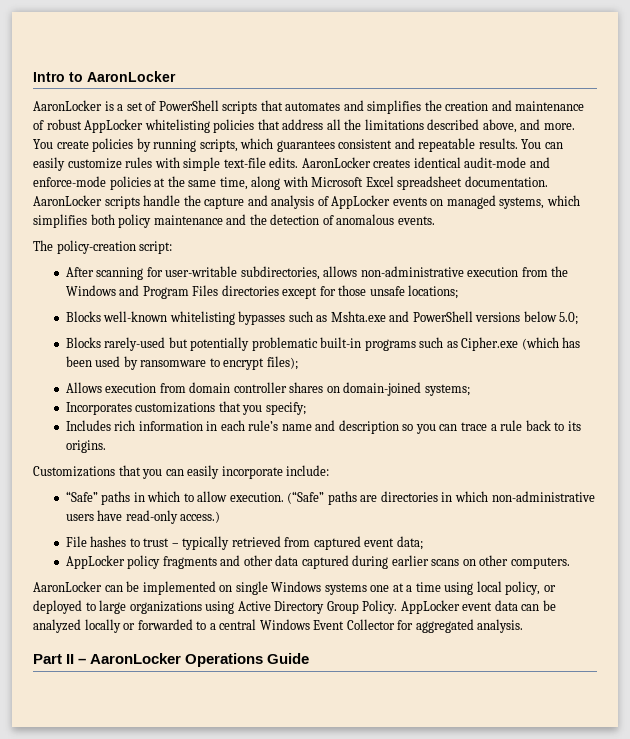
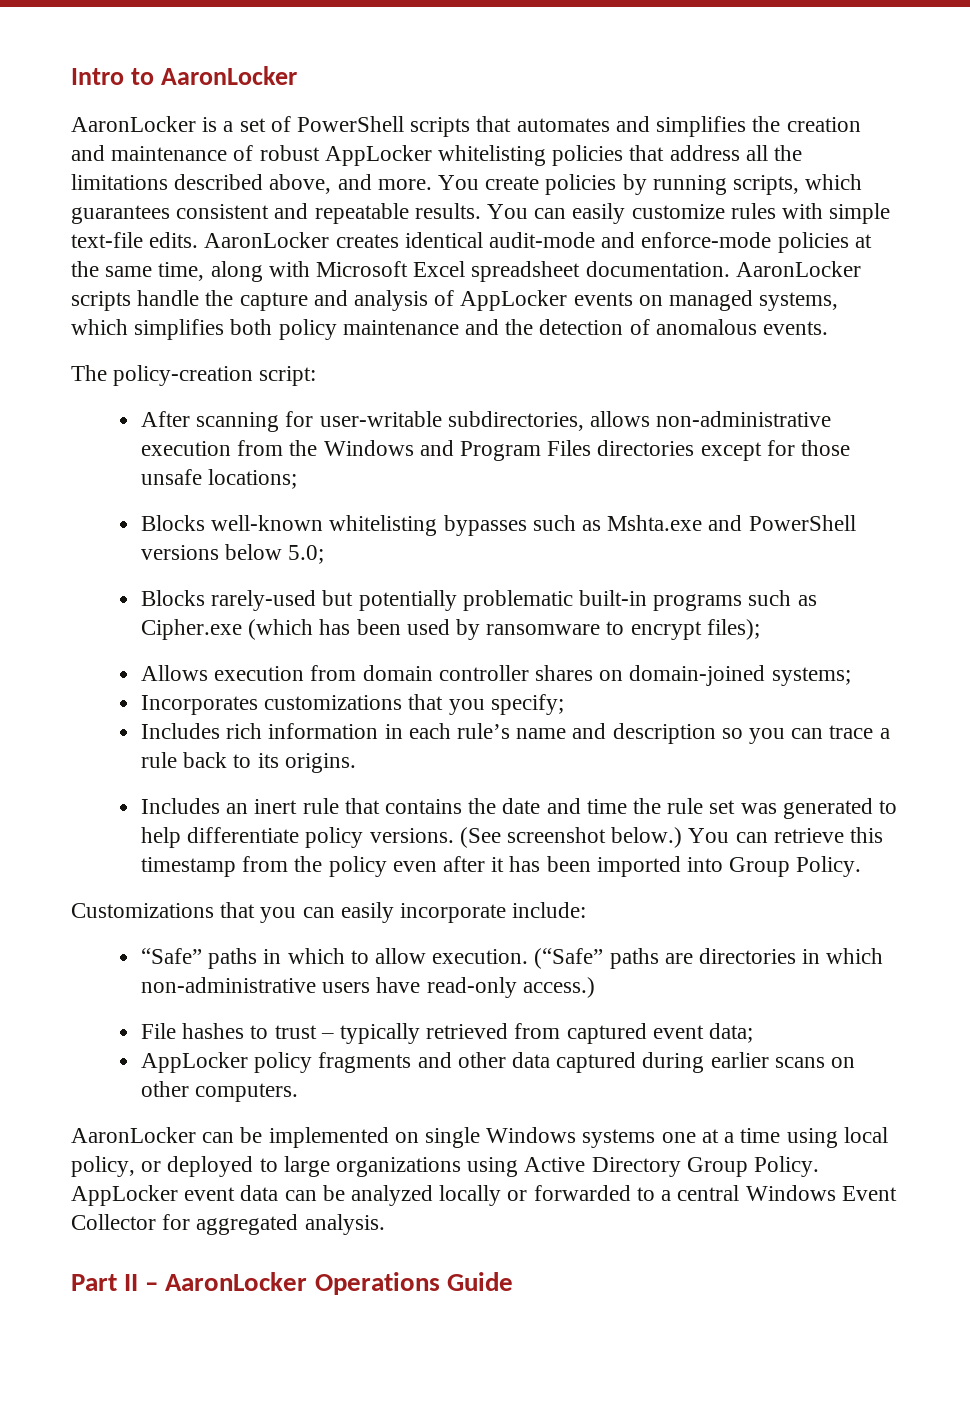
(106, 446) none -> [140,798,898,819] [140,827,883,848] [140,856,862,877] // Includes an inert rule that contains the date and time the rule set was generated to help differentiate policy versions. (See screenshot below.) You can retrieve this timestamp from the policy even after it has been imported into Group Policy.

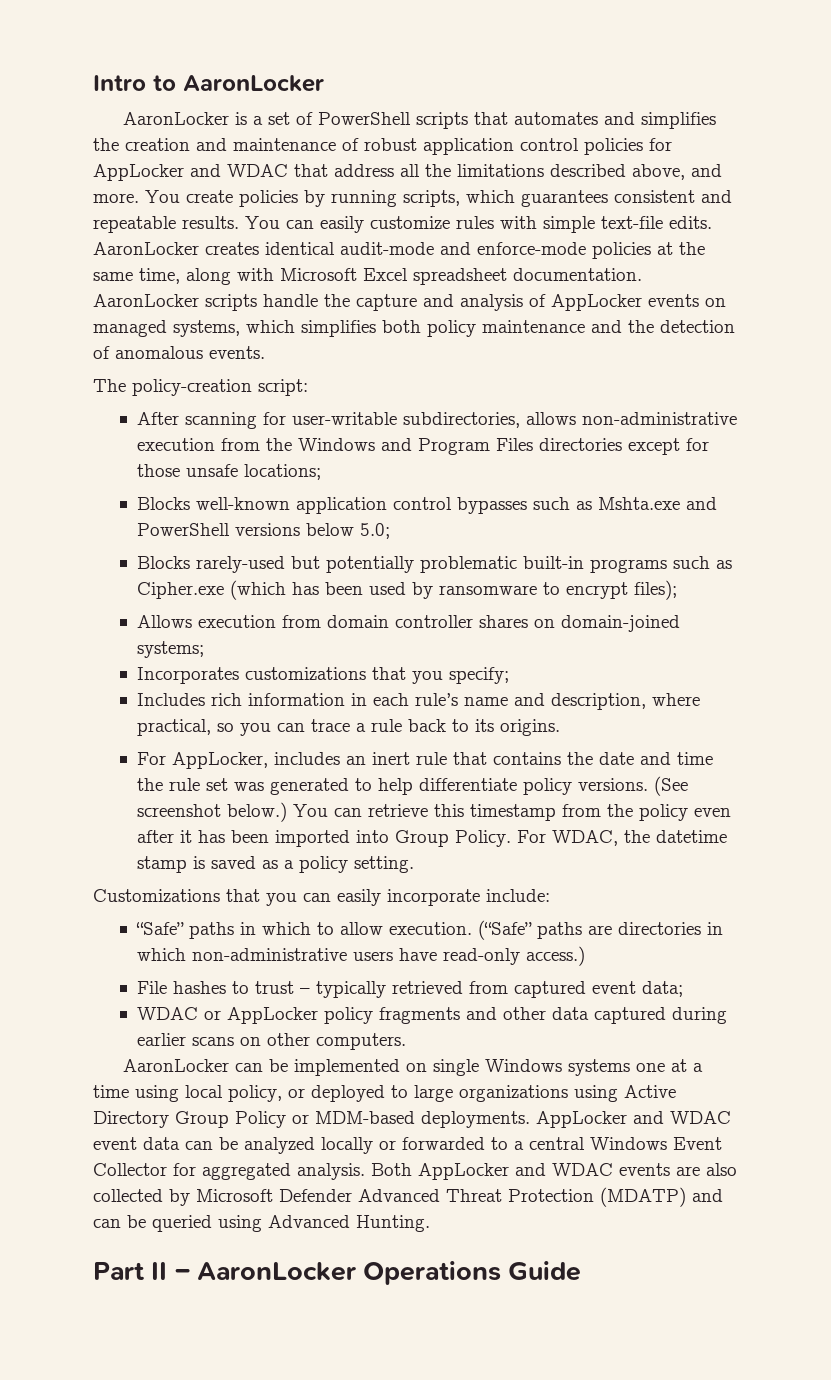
[324,145,624,166] AppLocker whitelisting policies -> [423,138,672,155] [93,164,288,181] application control policies for AppLocker and WDAC
[329,515,438,536] whitelisting -> [296,497,453,514] application control
[612,723,716,744] description -> [551,693,701,710] [137,719,212,736] description, where practical,
[140,798,220,814] Includes -> [137,752,341,769] For AppLocker, includes
(862, 866) none -> [517,830,728,846] [137,856,415,873] For WDAC, the datetime stamp is saved as a policy setting.
(753, 1033) none -> [137,1007,222,1020] WDAC or
[754,1156,820,1177] [71,1185,178,1206] Policy. AppLocker -> [235,1111,731,1128] Policy or MDM-based deployments. AppLocker and WDAC
(385, 1224) none -> [371,1163,737,1180] [93,1187,723,1207] [93,1215,430,1232] Both AppLocker and WDAC events are also collected by Microsoft Defender Advanced Threat Protection (MDATP) and can be queried using Advanced Hunting.

